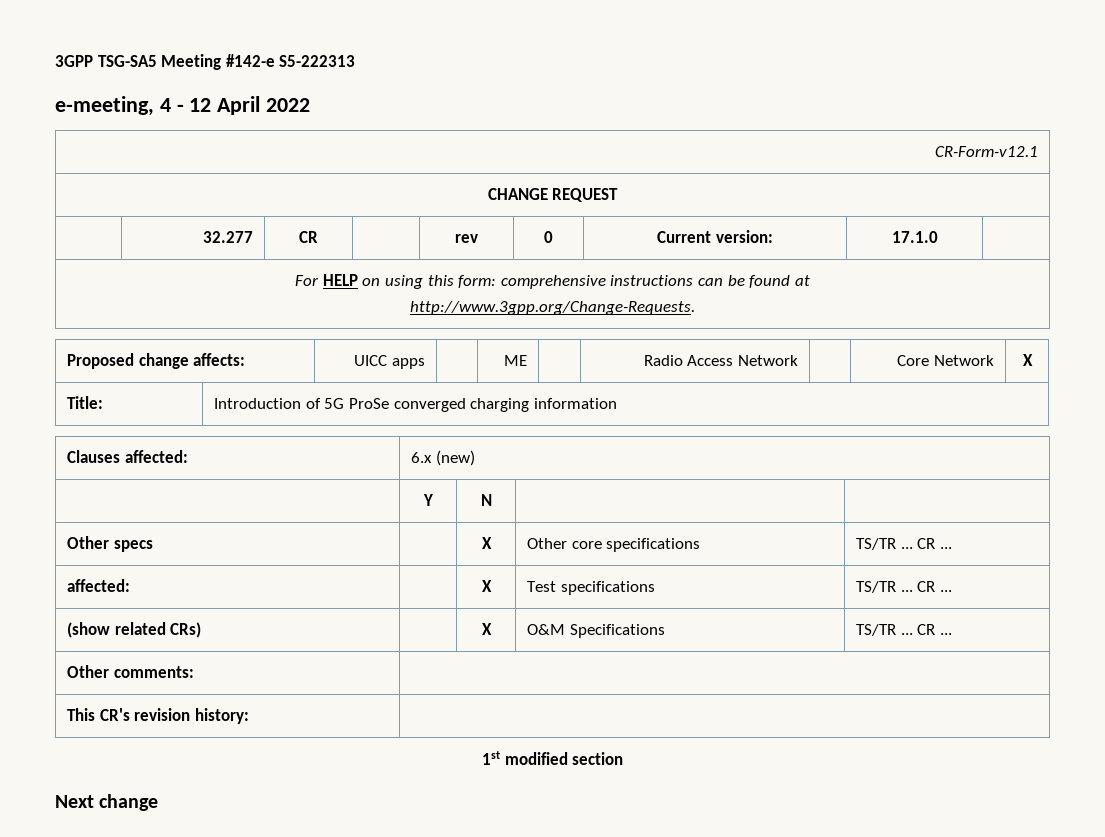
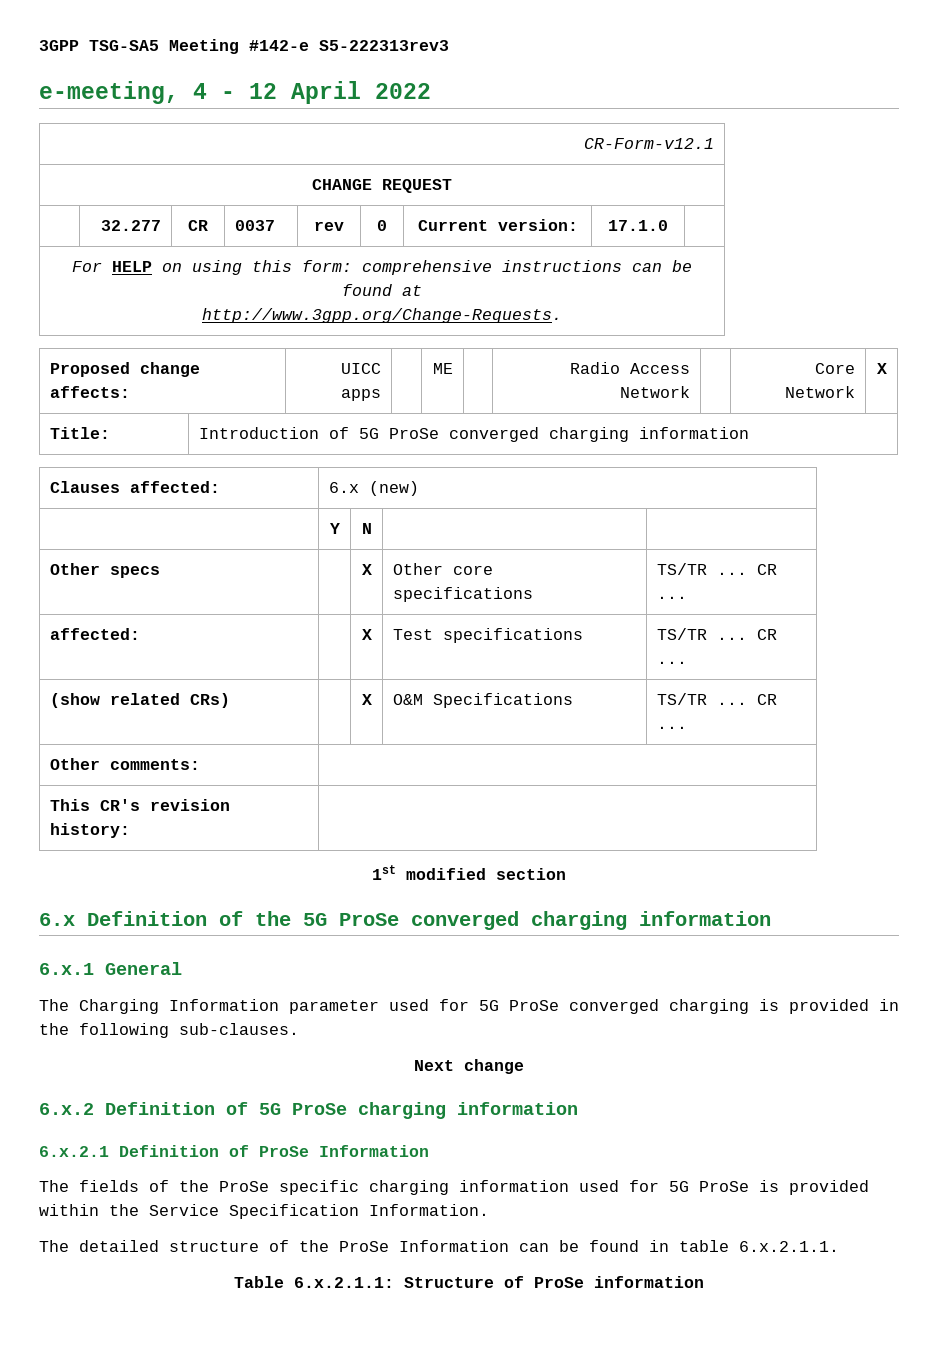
[279,55,356,67] S5-222313 -> [319,40,449,51] S5-222313rev3
(318, 237) none -> [234,220,275,231] 0037
[55,794,159,811] Next change -> [39,911,771,930] [39,962,182,975] [39,999,899,1014] [39,1023,299,1038] [414,1059,524,1074] [39,1102,578,1119] [39,1145,429,1157] [39,1180,869,1195] [39,1204,489,1219] [39,1240,839,1252] [234,1276,704,1288] 6.x Definition of the 5G ProSe converged charging information // 6.x.1 General // The Charging Information parameter used for 5G ProSe converged charging is provided in the following sub-clauses. // Next change // 6.x.2 Definition of 5G ProSe charging information // 6.x.2.1 Definition of ProSe Information // The fields of the ProSe specific charging information used for 5G ProSe is provided within the Service Specification Information. // The detailed structure of the ProSe Information can be found in table 6.x.2.1.1. // Table 6.x.2.1.1: Structure of ProSe information

